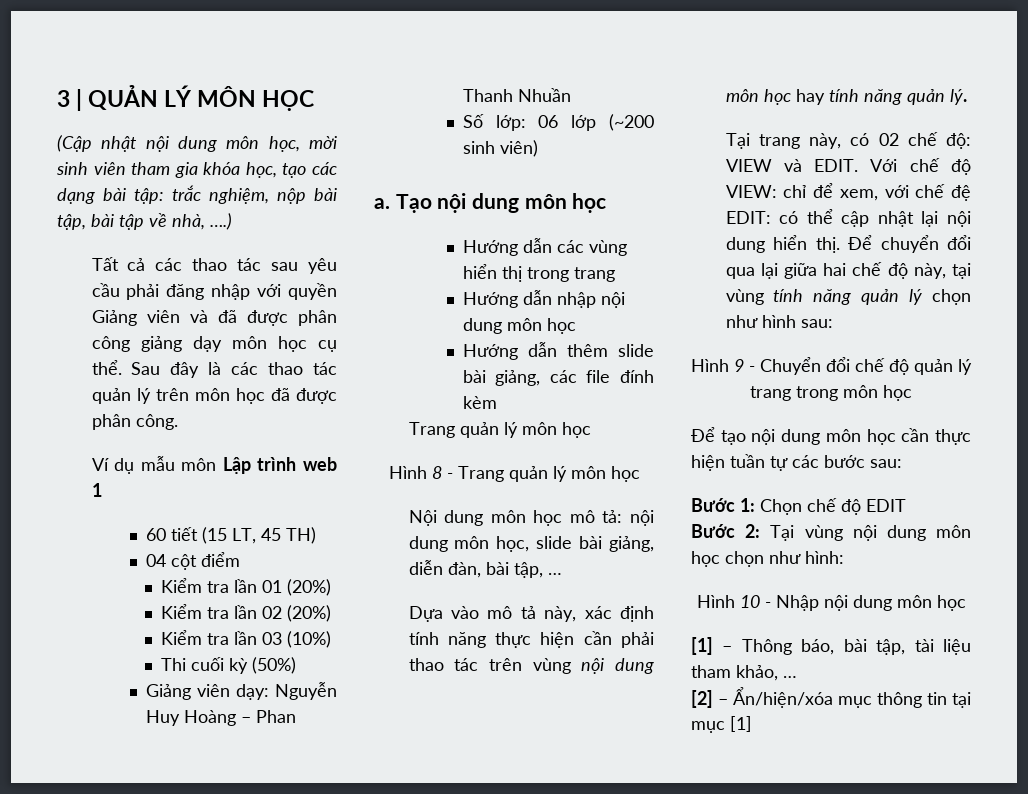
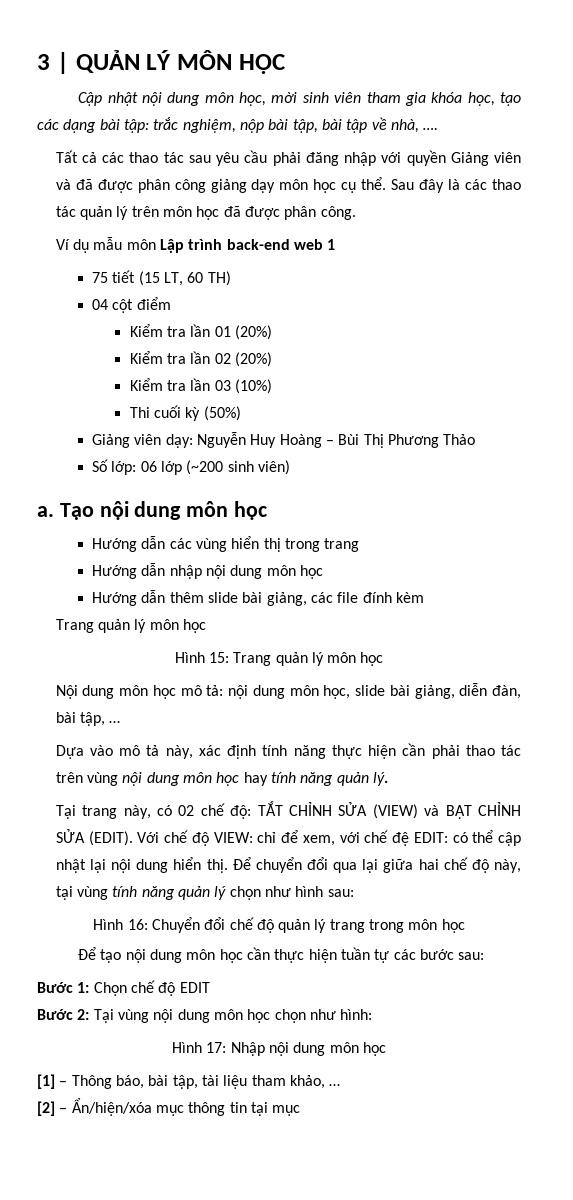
[57,135,92,152] (Cập -> [78,92,103,106] Cập
[210,213,232,230] ….) -> [423,128,439,130] ….
(297, 464) none -> [226,239,290,250] back-end
[145,528,166,541] 60 -> [92,272,109,283] 75
[260,528,281,541] 45 -> [187,272,204,283] 60
[255,710,296,723] [462,88,571,102] Phan Thanh Nhuần -> [338,434,476,448] Bùi Thị Phương Thảo
[431,466,453,479] 8 - -> [208,652,229,663] 15:
[725,159,859,172] VIEW và EDIT. -> [257,801,521,819] [55,829,133,846] TẮT CHỈNH SỬA (VIEW) và BẬT CHỈNH SỬA (EDIT).
[734,359,755,372] 9 - -> [127,919,148,930] 16:
[739,595,771,608] 10 - -> [206,1042,227,1053] 17:
[730,716,752,732] [1] -> (301, 1110) none

